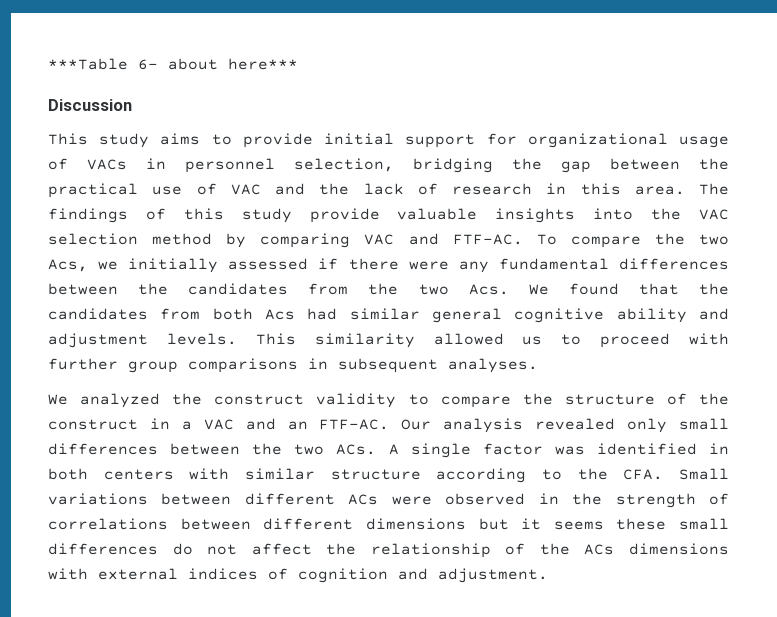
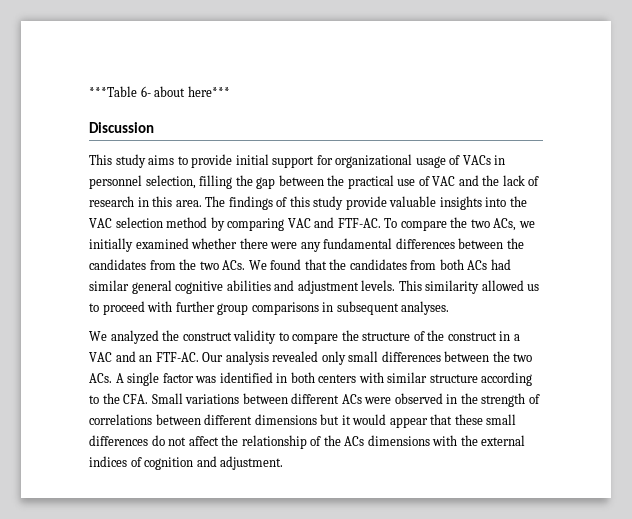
[413,158,493,173] bridging -> [199,175,233,189] filling
[48,259,88,272] Acs, -> [493,218,517,231] ACs,
[228,258,339,270] assessed if -> [135,238,238,249] examined whether
[468,284,509,295] Acs. -> [222,260,246,270] ACs.
[265,309,295,320] Acs -> [467,260,488,270] ACs
[616,308,687,323] ability -> [226,280,271,291] abilities
[553,521,604,530] seems -> [352,414,453,428] would appear that
(88, 574) none -> [460,435,478,446] the

